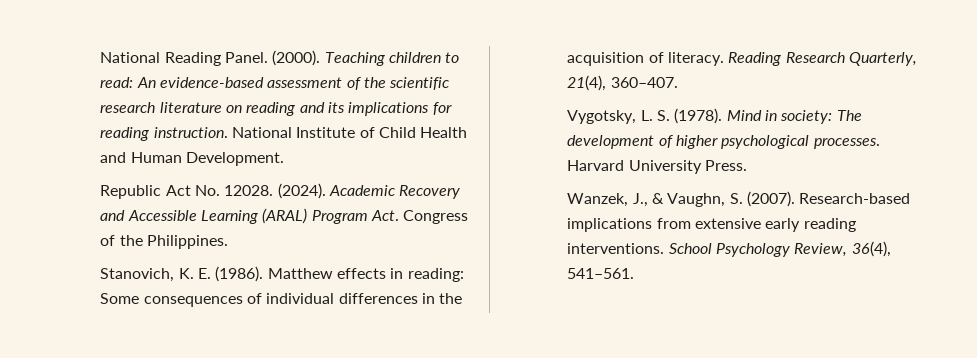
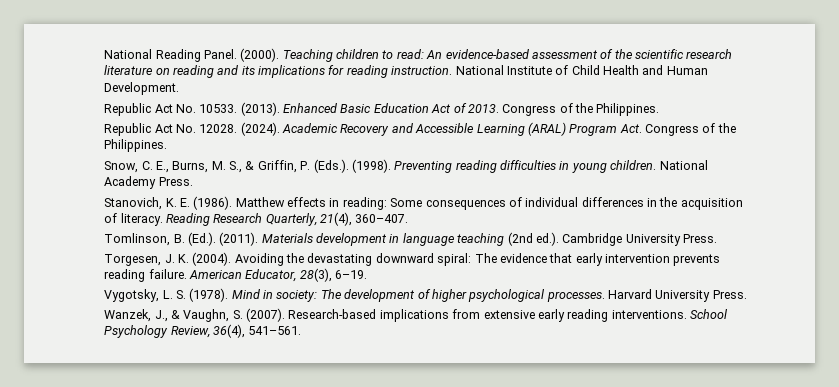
(285, 159) none -> [104,102,660,116] // Republic Act No. 10533. (2013). Enhanced Basic Education Act of 2013. Congress of the Philippines.
(229, 242) none -> [104,159,708,173] [104,176,193,189] // Snow, C. E., Burns, M. S., & Griffin, P. (Eds.). (1998). Preventing reading difficulties in young children. National Academy Press.
(678, 82) none -> [104,232,718,246] [104,252,721,266] [104,268,368,282] // Tomlinson, B. (Ed.). (2011). Materials development in language teaching (2nd ed.). Cambridge University Press. // Torgesen, J. K. (2004). Avoiding the devastating downward spiral: The evidence that early intervention prevents reading failure. American Educator, 28(3), 6–19.

